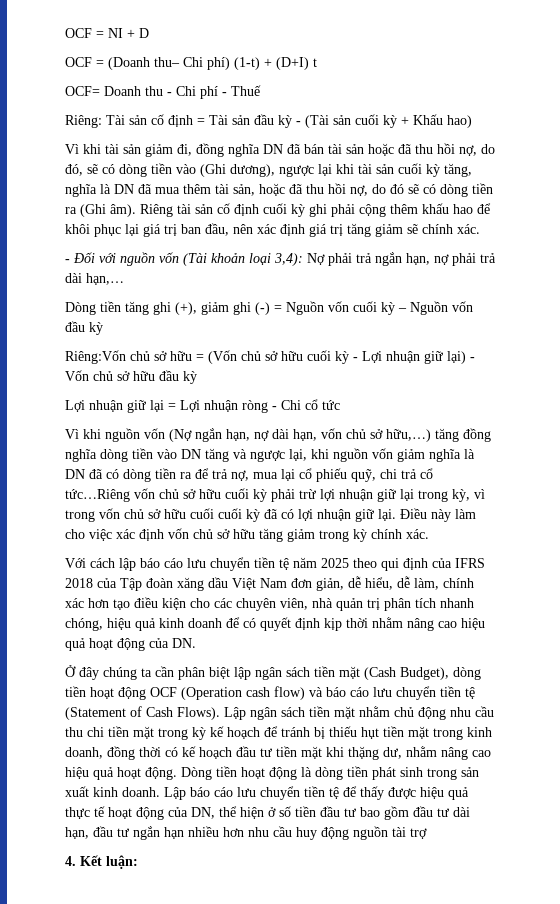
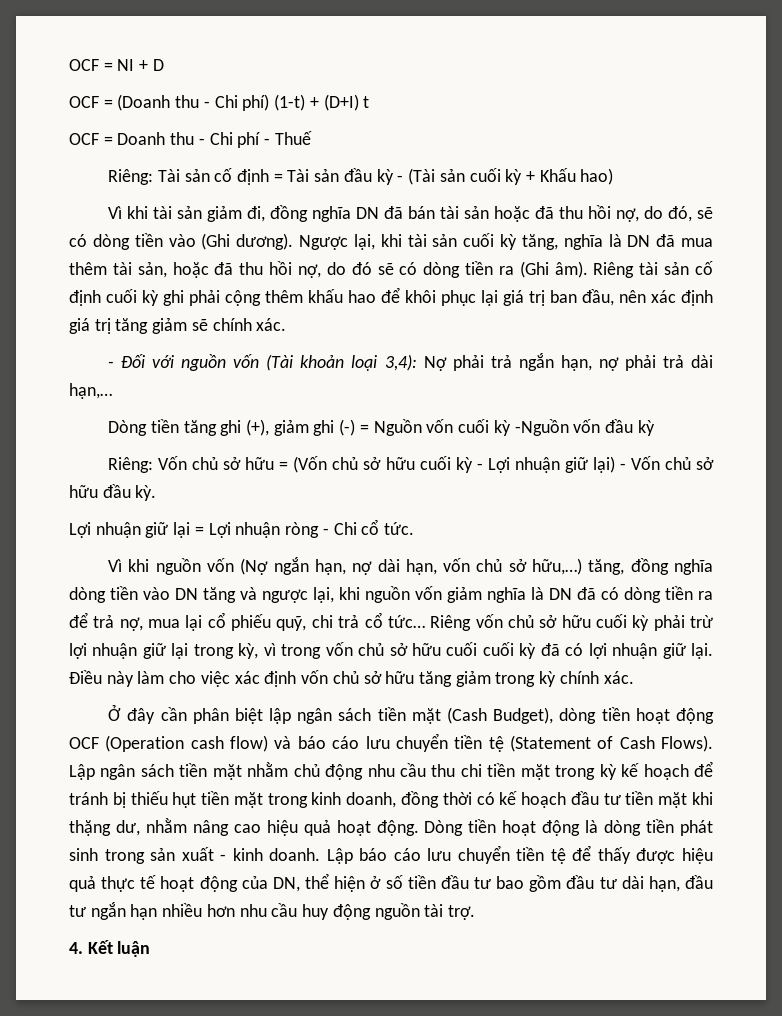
[154,57,180,67] thu– -> [175,95,210,108] thu -
[65,86,100,96] OCF= -> [69,133,113,145] OCF =
[230,164,332,177] dương), ngược lại -> [236,233,375,250] dương). Ngược lại,
[398,301,448,315] – Nguồn -> [514,419,569,436] -Nguồn
[65,350,126,364] Riêng:Vốn -> [108,456,188,473] Riêng: Vốn
[183,371,197,384] kỳ -> [135,485,157,501] kỳ.
[322,400,340,410] tức -> [383,522,414,535] tức.
[435,428,459,442] tăng -> [588,559,625,575] tăng,
[65,489,130,502] tức…Riêng -> [387,615,472,631] tức… Riêng
[65,557,485,571] [65,576,474,591] [65,597,474,611] [65,617,485,631] [65,638,196,651] // Với cách lập báo cáo lưu chuyển tiền tệ năm 2025 theo qui định của IFRS 2018 của Tập đoàn xăng dầu Việt Nam đơn giản, dễ hiểu, dễ làm, chính xác hơn tạo điều kiện cho các chuyên viên, nhà quản trị phân tích nhanh chóng, hiệu quả kinh doanh để có quyết định kịp thời nhằm nâng cao hiệu quả hoạt động của DN. -> (634, 677) none
[103,667,152,680] chúng ta -> (156, 716) none
(89, 791) none -> [220,854,227,861] -
[410,828,427,839] trợ -> [447,905,475,920] trợ.
[106,855,138,869] luận: -> [117,941,151,957] luận

